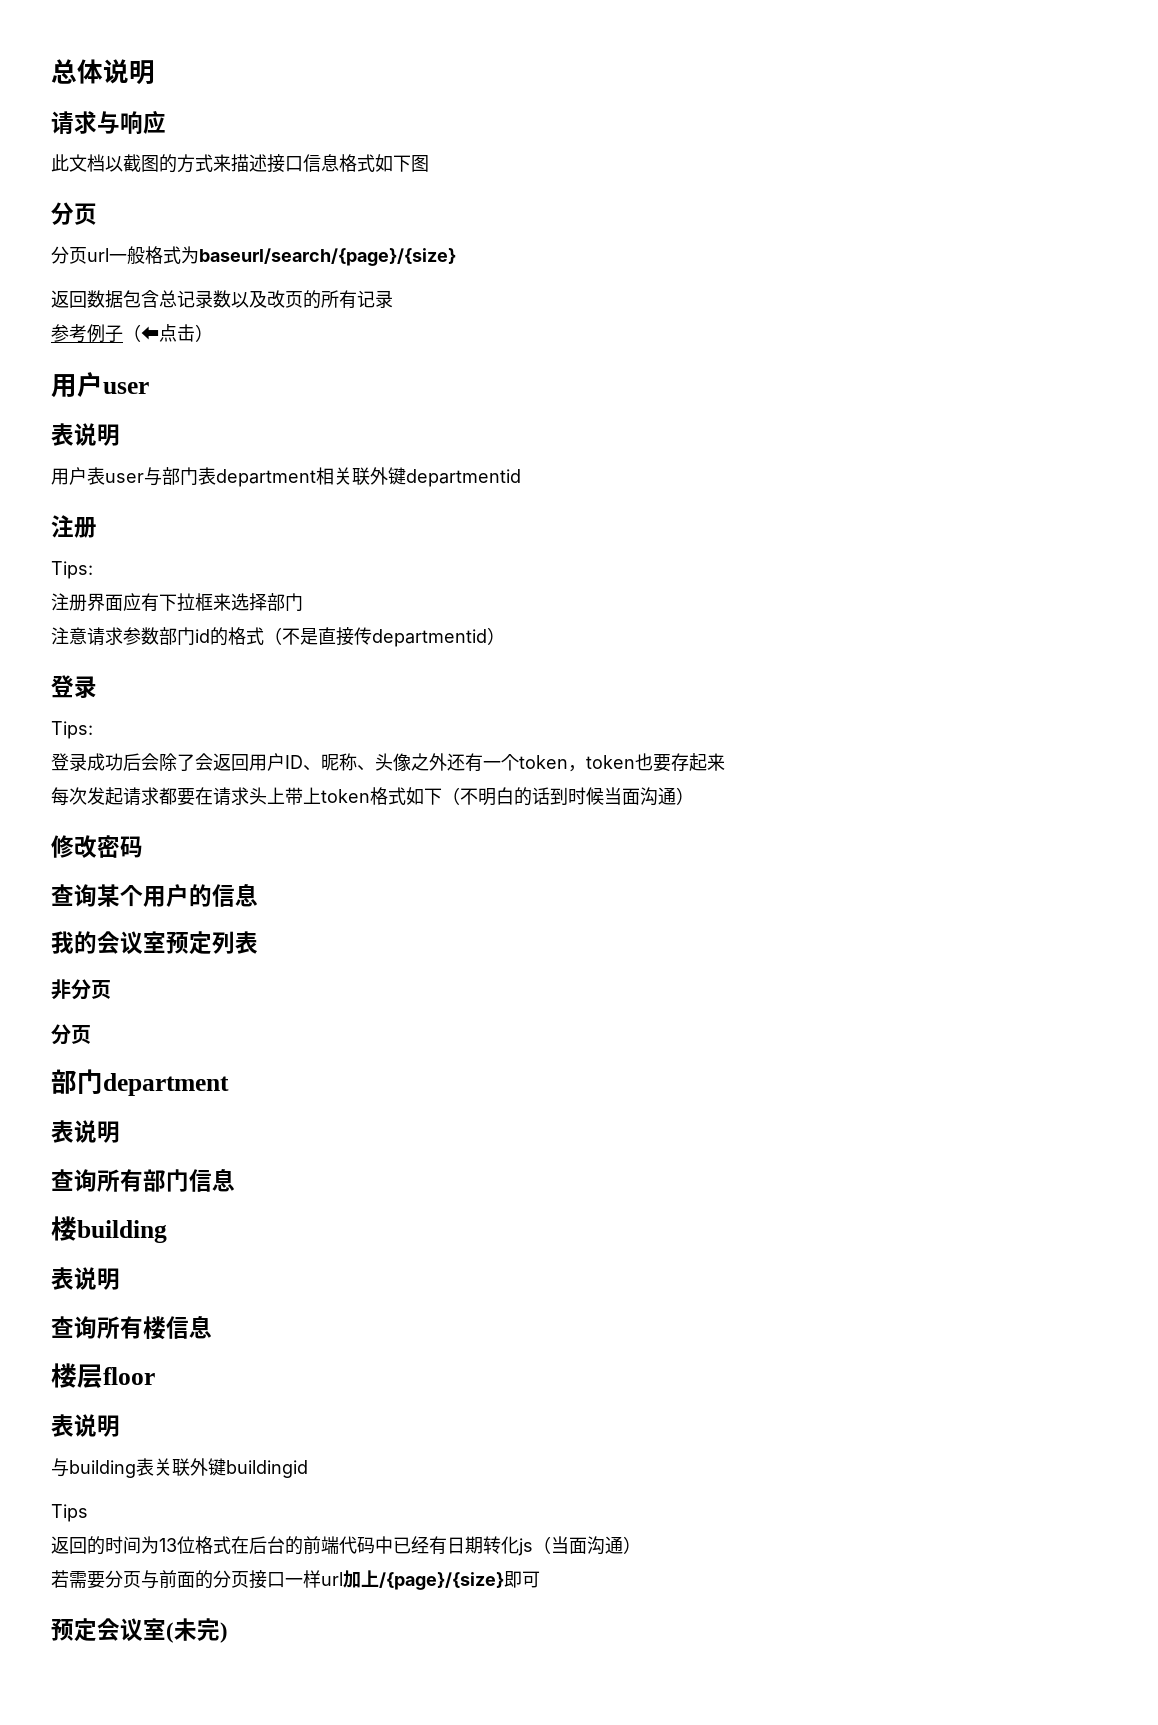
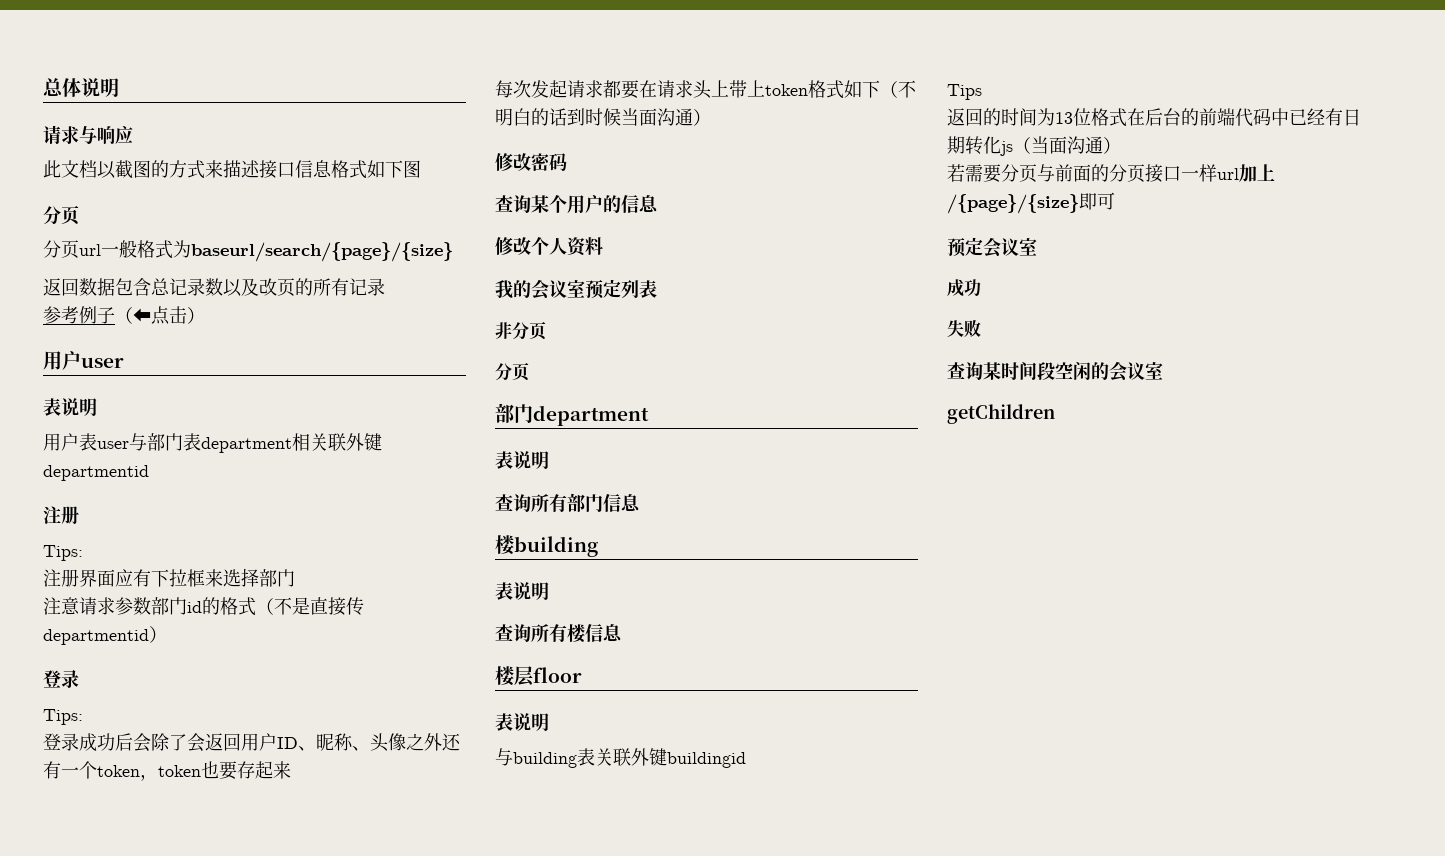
(258, 895) none -> [495,237,603,256] // 修改个人资料
[166,1618,228,1643] (未完) -> [947,279,981,297] [947,320,981,337] [947,361,1163,382] [947,404,1055,424] // 成功 // 失败 // 查询某时间段空闲的会议室 // getChildren

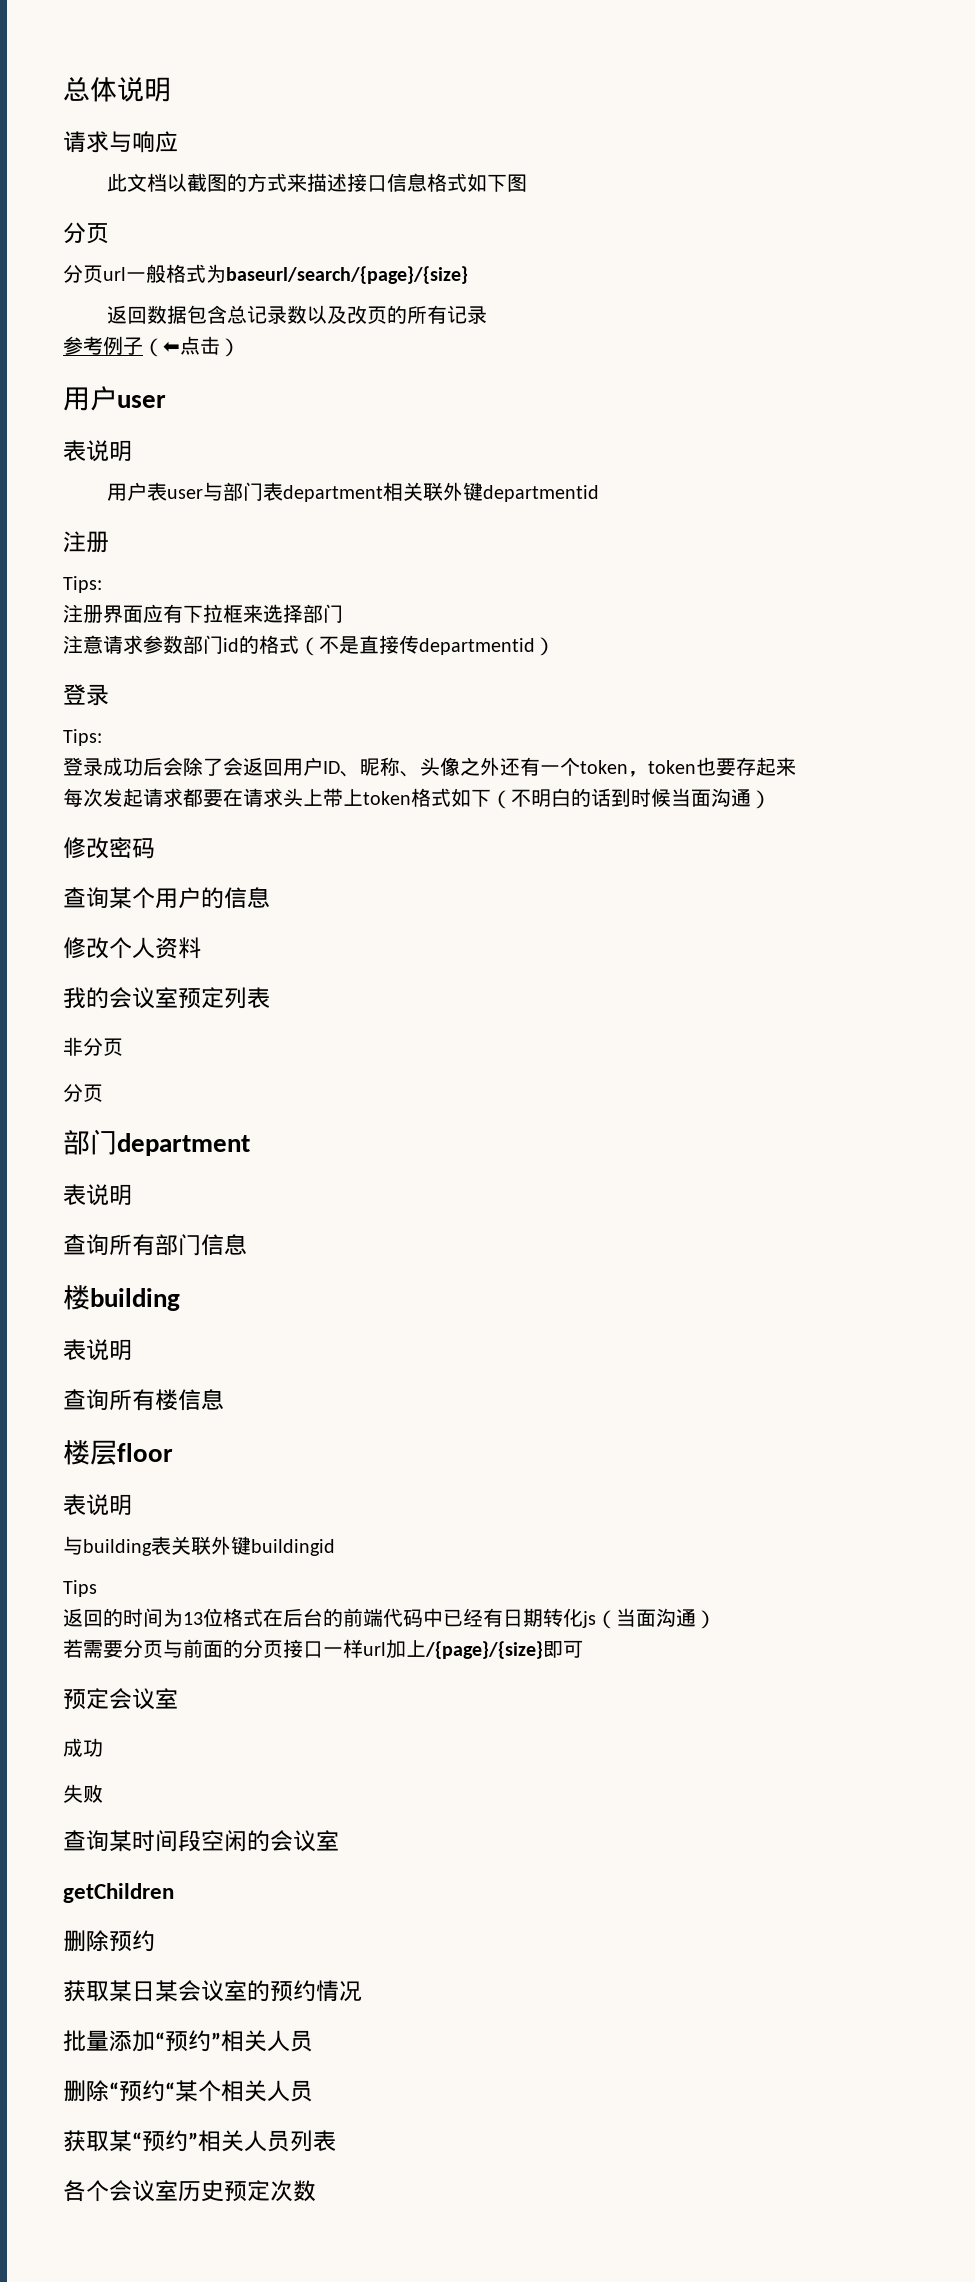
(1055, 414) none -> [63,1930,155,1952] [63,1980,362,2002] [63,2030,313,2052] [63,2080,313,2102] [63,2130,336,2152] [63,2180,316,2202] // 删除预约 // 获取某日某会议室的预约情况 // 批量添加“预约”相关人员 // 删除“预约“某个相关人员 // 获取某“预约”相关人员列表 // 各个会议室历史预定次数

